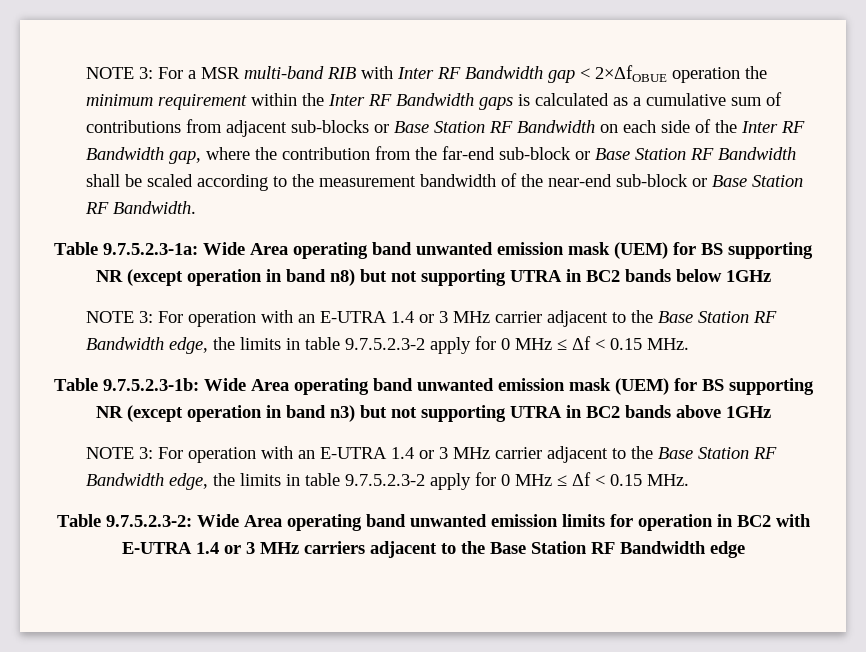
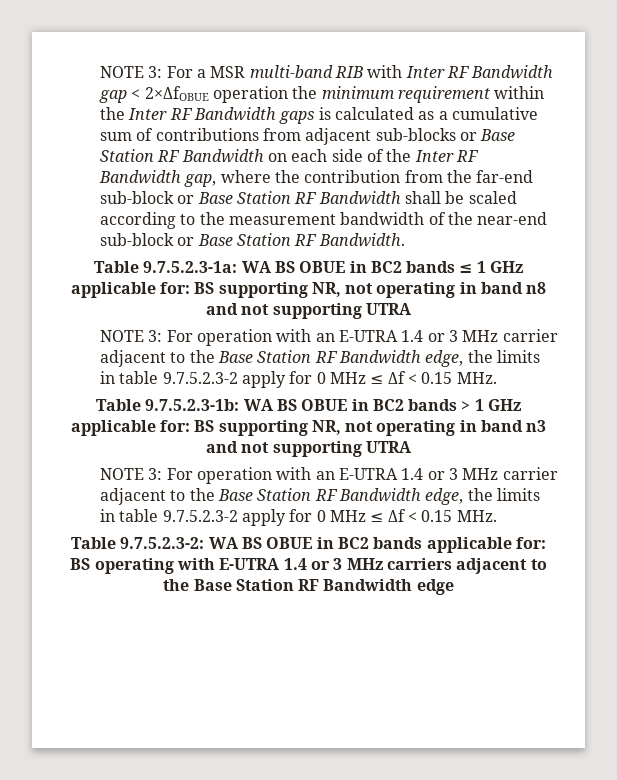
[203,242,813,259] [95,269,771,286] Wide Area operating band unwanted emission mask (UEM) for BS supporting NR (except operation in band n8) but not supporting UTRA in BC2 bands below 1GHz -> [241,261,524,273] [70,282,547,298] [206,303,412,319] WA BS OBUE in BC2 bands ≤ 1 GHz applicable for: BS supporting NR, not operating in band n8 and not supporting UTRA
[203,378,814,395] [95,405,771,422] Wide Area operating band unwanted emission mask (UEM) for BS supporting NR (except operation in band n3) but not supporting UTRA in BC2 bands above 1GHz -> [243,399,522,411] [70,420,547,436] [206,441,412,457] WA BS OBUE in BC2 bands > 1 GHz applicable for: BS supporting NR, not operating in band n3 and not supporting UTRA
[196,514,771,531] Wide Area operating band unwanted emission limits for operation in BC2 -> [208,537,546,553] [70,558,174,574] WA BS OBUE in BC2 bands applicable for: BS operating

